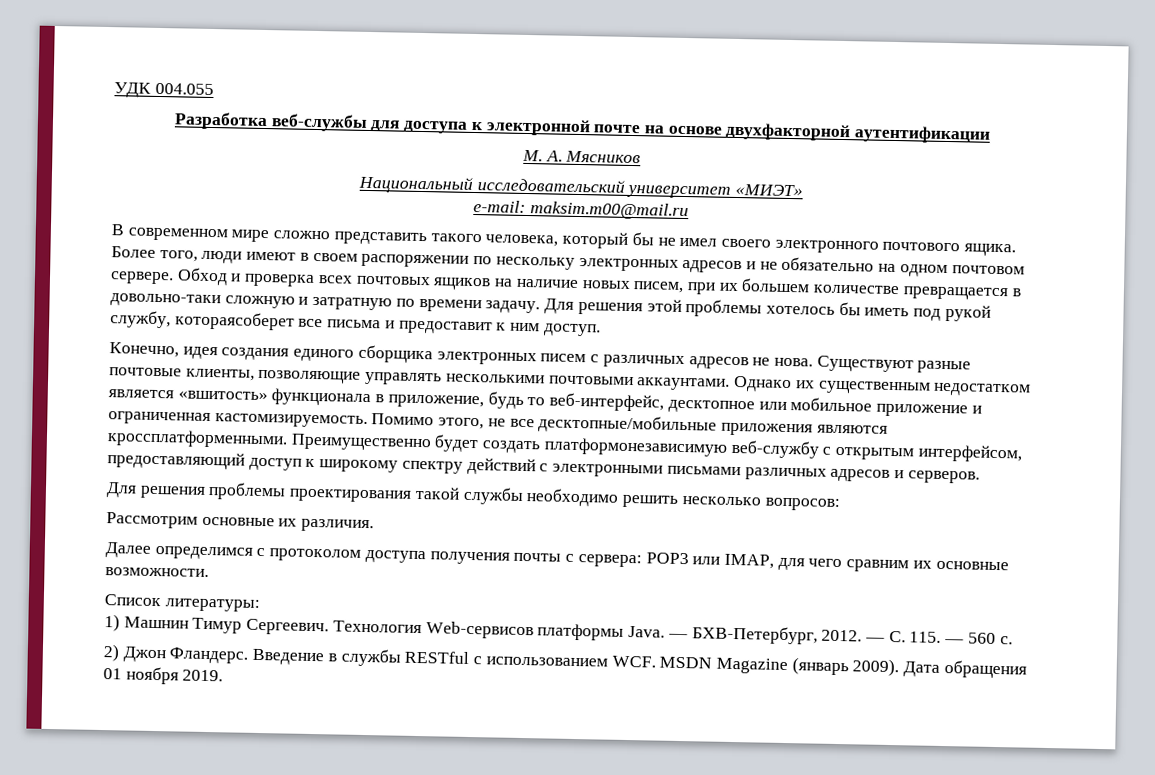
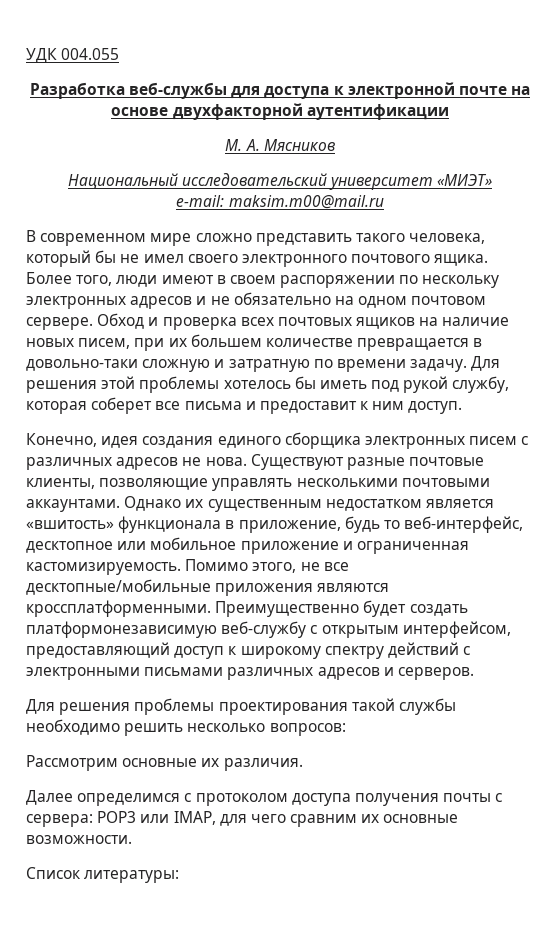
[174,311,295,331] котораясоберет -> [26,397,153,414] которая соберет
[104,614,1013,645] [103,644,1027,679] [103,666,224,685] // 1) Машнин Тимур Сергеевич. Технология Web-сервисов платформы Java. — БХВ-Петербург, 2012. — С. 115. — 560 с. // 2) Джон Фландерс. Введение в службы RESTful с использованием WCF. MSDN Magazine (январь 2009). Дата обращения 01 ноября 2019. -> (180, 876) none

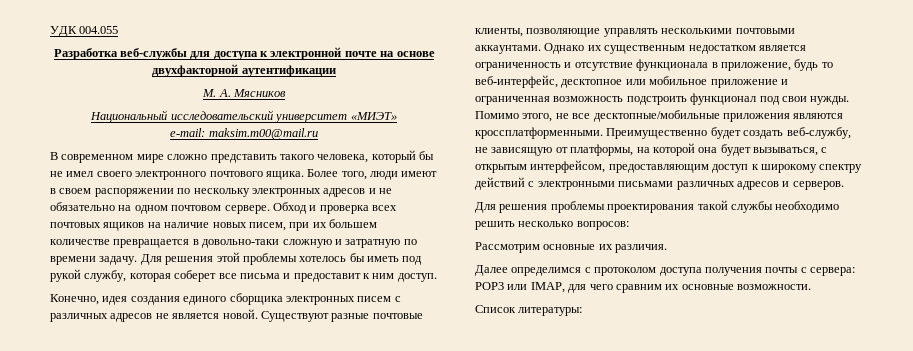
[205,457,247,466] нова. -> [172,309,258,319] является новой.
[26,520,114,529] «вшитость» -> [475,62,633,71] ограниченность и отсутствие
[26,562,181,575] кастомизируемость. -> [553,93,850,105] возможность подстроить функционал под свои нужды.
[26,621,307,638] платформонезависимую веб-службу -> [786,127,851,139] [475,143,818,156] веб-службу, не зависящую от платформы, на которой она будет вызываться,
[26,642,170,659] предоставляющий -> [608,164,709,173] предоставляющим

